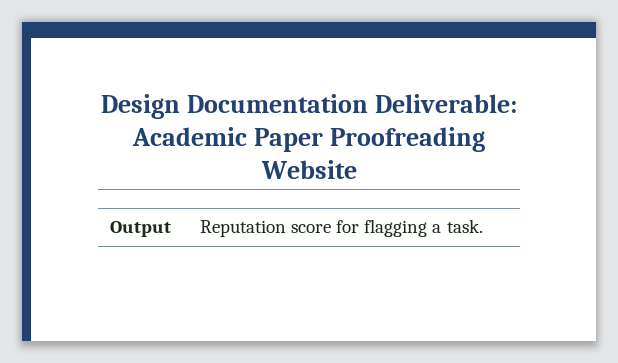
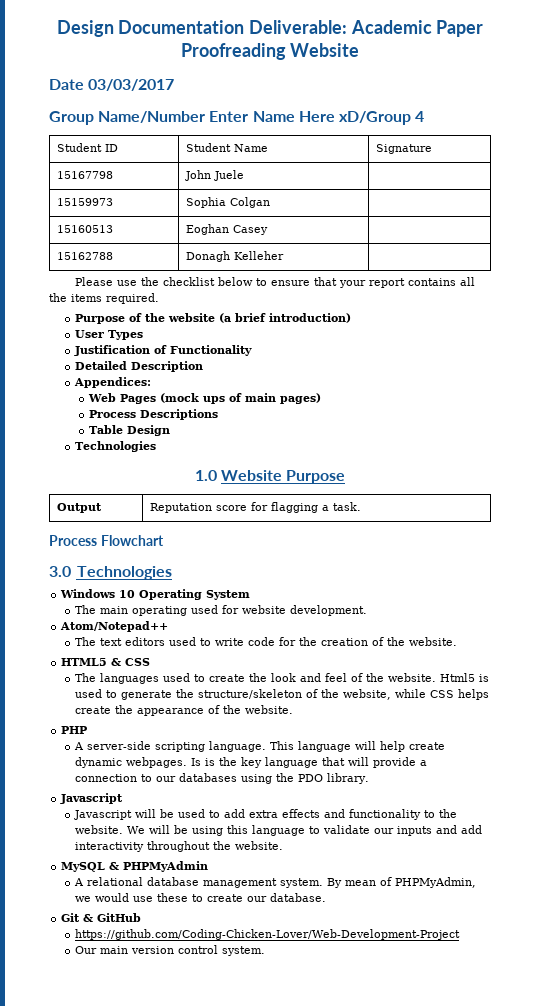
(357, 169) none -> [49,79,175,91] [49,111,425,125] [57,143,119,152] [186,143,269,152] [376,144,433,154] [57,171,114,179] [185,170,245,181] [57,198,114,206] [186,197,271,208] [57,225,114,233] [186,224,269,235] [57,252,114,260] [186,251,285,262] [74,277,475,288] [49,293,159,304] [75,313,352,324] [75,330,144,340] [74,345,253,356] [75,361,204,372] [74,377,152,388] [87,393,321,404] [88,409,218,420] [88,425,170,436] [75,441,157,452] [194,470,346,484] // Date 03/03/2017 // Group Name/Number Enter Name Here xD/Group 4 // Student ID | Student Name | Signature // 15167798 | John Juele | // 15159973 | Sophia Colgan | // 15160513 | Eoghan Casey | // 15162788 | Donagh Kelleher | // Please use the checklist below to ensure that your report contains all the items required. // Purpose of the website (a brief introduction) // User Types // Justification of Functionality // Detailed Description // Appendices: // Web Pages (mock ups of main pages) // Process Descriptions // Table Design // Technologies // 1.0 Website Purpose
(483, 226) none -> [49,535,164,546] [49,566,172,580] [60,589,251,600] [75,605,368,616] [60,621,169,632] [75,637,458,646] [61,658,151,666] [75,673,490,684] [75,689,490,700] [75,705,294,716] [61,726,88,734] [74,741,446,752] [75,757,428,768] [75,773,370,784] [60,793,124,804] [74,809,458,820] [75,825,483,836] [75,841,284,852] [61,861,209,872] [74,877,477,888] [75,893,327,902] [61,913,142,922] [75,929,461,940] [75,945,266,956] // Process Flowchart // 3.0 Technologies // Windows 10 Operating System // The main operating used for website development. // Atom/Notepad++ // The text editors used to write code for the creation of the website. // HTML5 & CSS // The languages used to create the look and feel of the website. Html5 is used to generate the structure/skeleton of the website, while CSS helps create the appearance of the website. // PHP // A server-side scripting language. This language will help create dynamic webpages. Is is the key language that will provide a connection to our databases using the PDO library. // Javascript // Javascript will be used to add extra effects and functionality to the website. We will be using this language to validate our inputs and add interactivity throughout the website. // MySQL & PHPMyAdmin // A relational database management system. By mean of PHPMyAdmin, we would use these to create our database. // Git & GitHub // https://github.com/Coding-Chicken-Lover/Web-Development-Project // Our main version control system.

